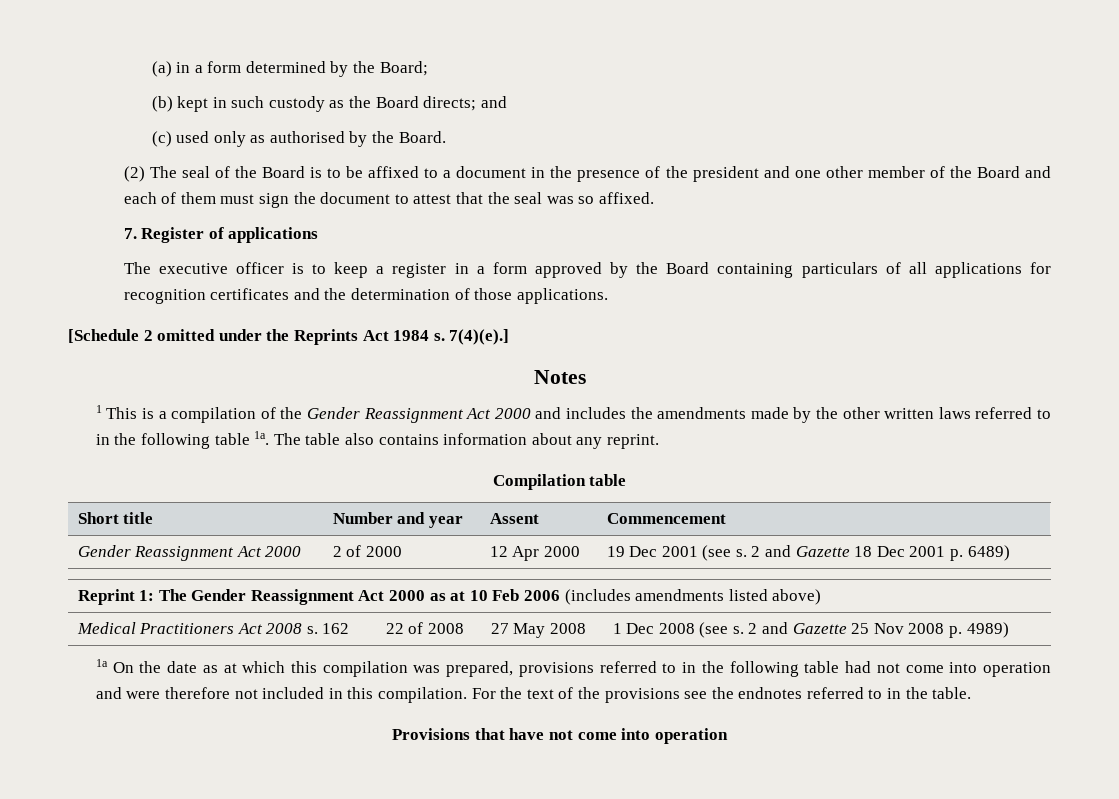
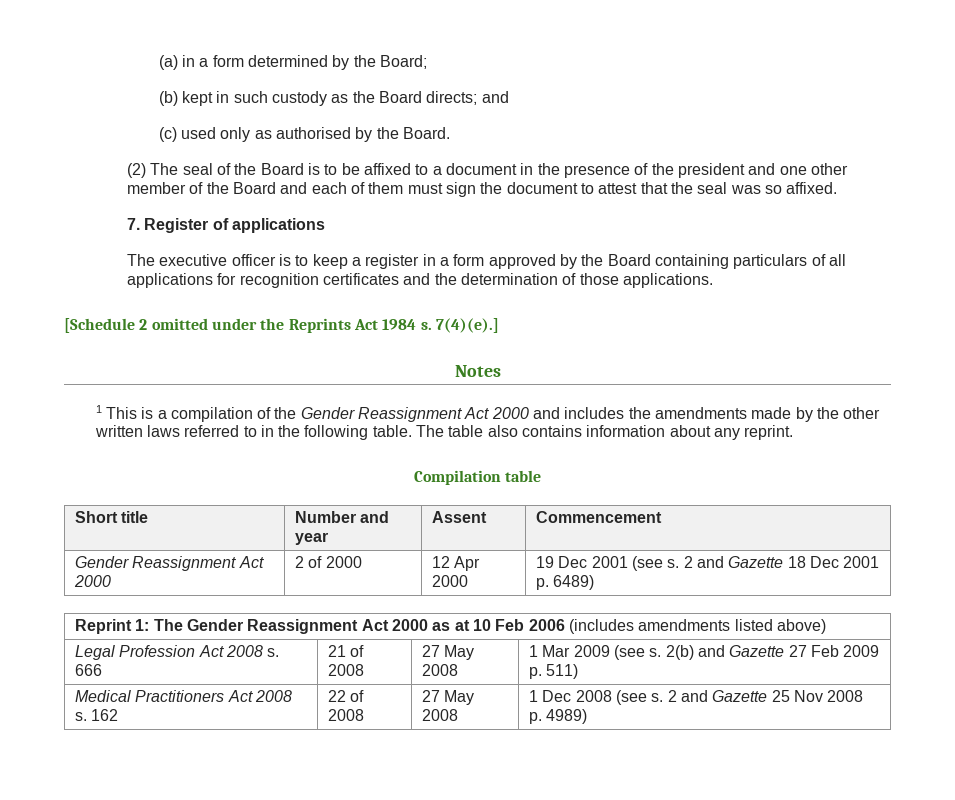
[214,431,270,445] table 1a. -> [372,425,412,437] table.
(822, 597) none -> [75,645,280,660] [75,664,103,676] [328,645,365,657] [328,664,365,676] [422,645,475,660] [422,664,459,676] [529,645,880,660] [529,664,579,679] // Legal Profession Act 2008 s. 666 | 21 of 2008 | 27 May 2008 | 1 Mar 2009 (see s. 2(b) and Gazette 27 Feb 2009 p. 511)
[95,659,1051,677] [95,687,972,703] [392,728,728,744] // 1a On the date as at which this compilation was prepared, provisions referred to in the following table had not come into operation and were therefore not included in this compilation. For the text of the provisions see the endnotes referred to in the table. // Provisions that have not come into operation -> (588, 716) none

